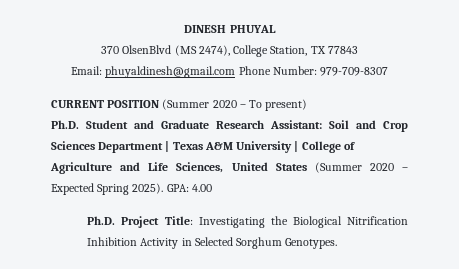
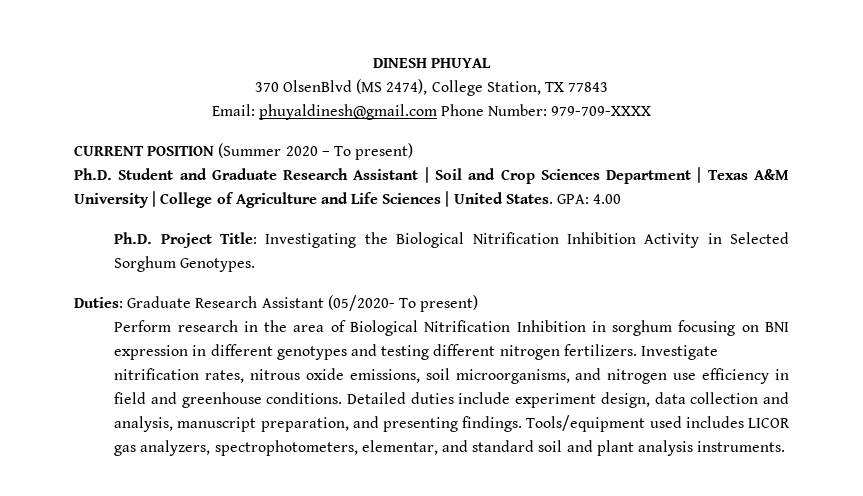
[319,67,388,76] 979-709-8307 -> [551,106,652,116] 979-709-XXXX
[270,120,322,129] Assistant: -> [353,167,429,183] Assistant |
[176,162,408,173] [51,183,164,195] Sciences, United States (Summer 2020 – Expected Spring 2025). -> [382,191,553,207] Sciences | United States.
(338, 243) none -> [74,295,479,312] [114,320,790,336] [114,344,718,360] [114,368,789,384] [114,392,789,408] [114,415,790,432] [114,440,786,456] // Duties: Graduate Research Assistant (05/2020- To present) // Perform research in the area of Biological Nitrification Inhibition in sorghum focusing on BNI expression in different genotypes and testing different nitrogen fertilizers. Investigate nitrification rates, nitrous oxide emissions, soil microorganisms, and nitrogen use efficiency in field and greenhouse conditions. Detailed duties include experiment design, data collection and analysis, manuscript preparation, and presenting findings. Tools/equipment used includes LICOR gas analyzers, spectrophotometers, elementar, and standard soil and plant analysis instruments.

